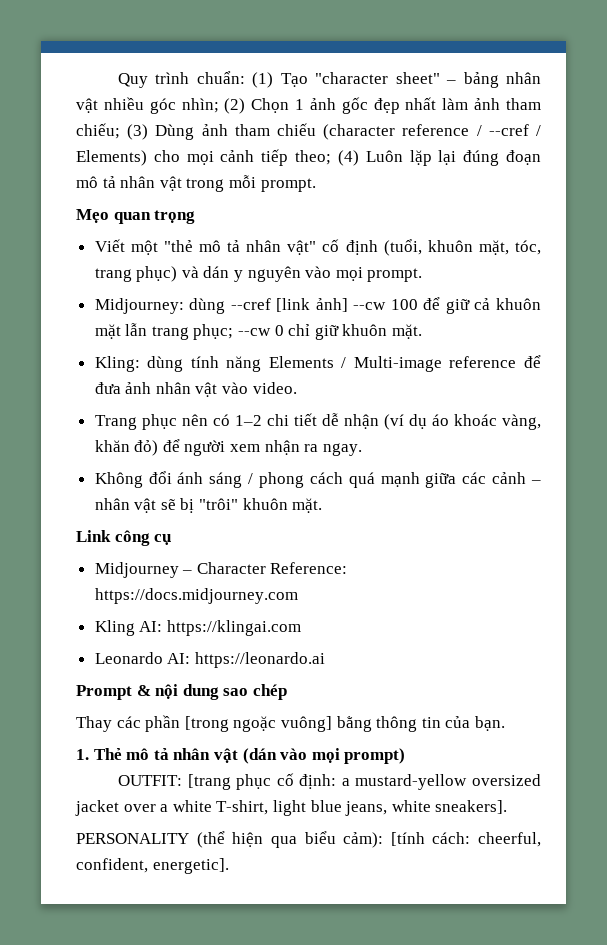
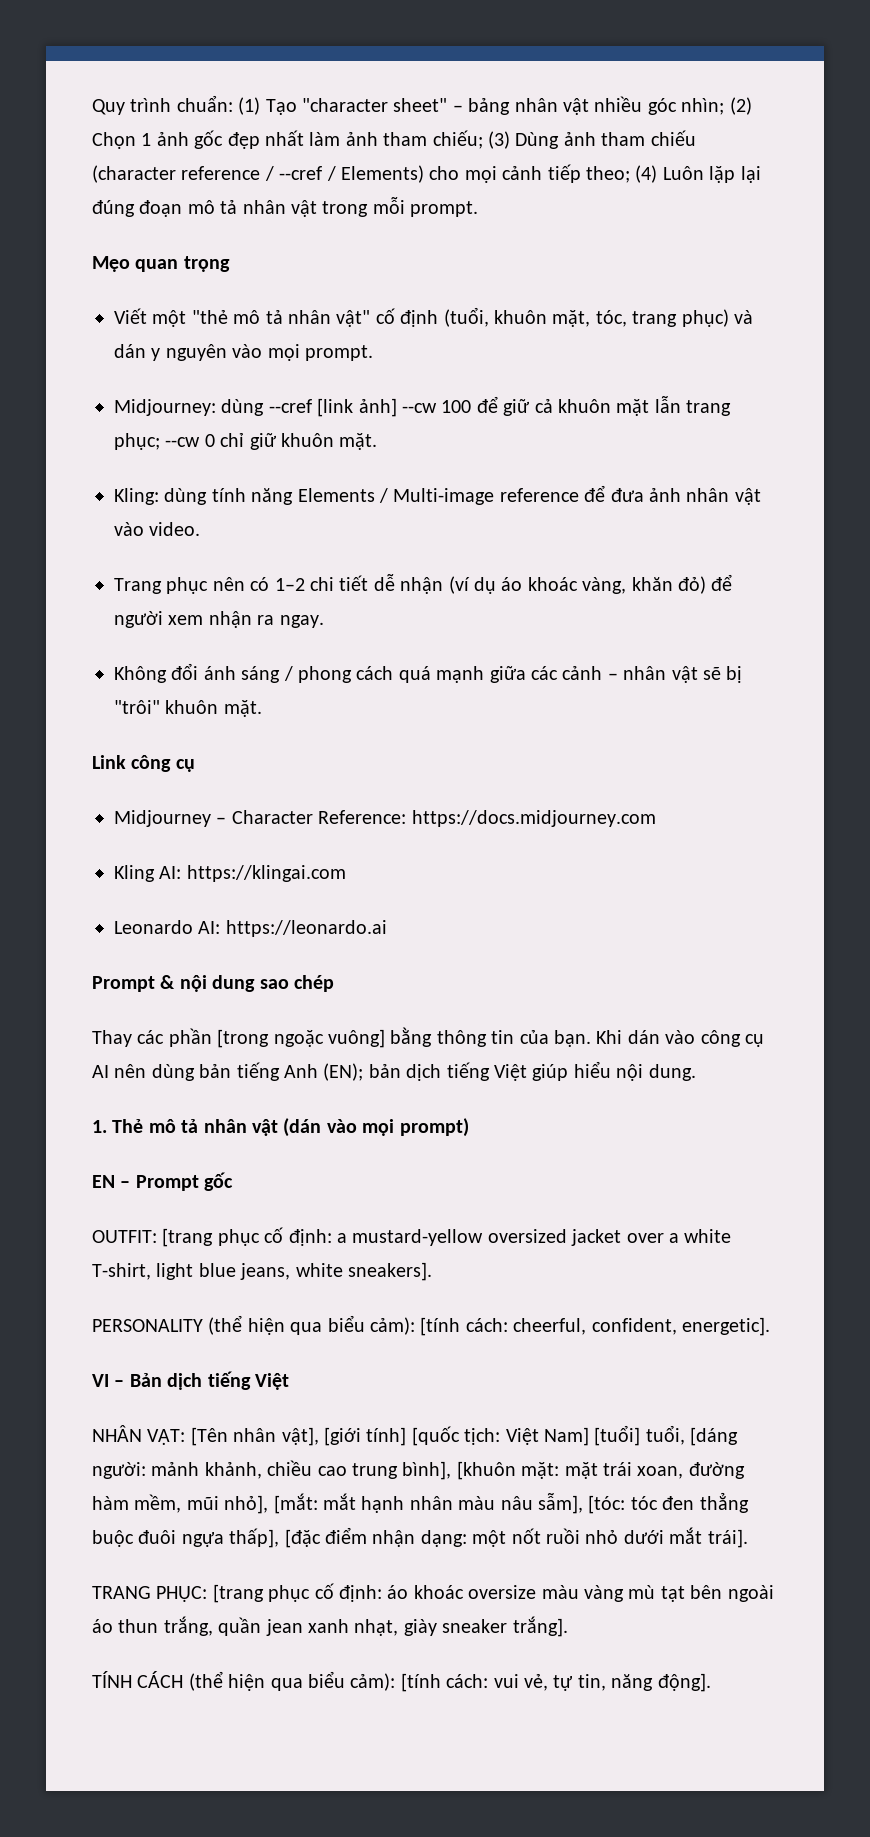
(505, 723) none -> [596,1030,764,1047] [92,1061,696,1081] Khi dán vào công cụ AI nên dùng bản tiếng Anh (EN); bản dịch tiếng Việt giúp hiểu nội dung.
(406, 756) none -> [92,1172,234,1191] // EN – Prompt gốc
(229, 866) none -> [92,1371,289,1390] [92,1425,739,1446] [92,1460,745,1480] [92,1492,749,1514] [92,1527,748,1548] [92,1583,774,1603] [92,1616,568,1637] [92,1671,711,1692] // VI – Bản dịch tiếng Việt // NHÂN VẬT: [Tên nhân vật], [giới tính] [quốc tịch: Việt Nam] [tuổi] tuổi, [dáng người: mảnh khảnh, chiều cao trung bình], [khuôn mặt: mặt trái xoan, đường hàm mềm, mũi nhỏ], [mắt: mắt hạnh nhân màu nâu sẫm], [tóc: tóc đen thẳng buộc đuôi ngựa thấp], [đặc điểm nhận dạng: một nốt ruồi nhỏ dưới mắt trái]. // TRANG PHỤC: [trang phục cố định: áo khoác oversize màu vàng mù tạt bên ngoài áo thun trắng, quần jean xanh nhạt, giày sneaker trắng]. // TÍNH CÁCH (thể hiện qua biểu cảm): [tính cách: vui vẻ, tự tin, năng động].

